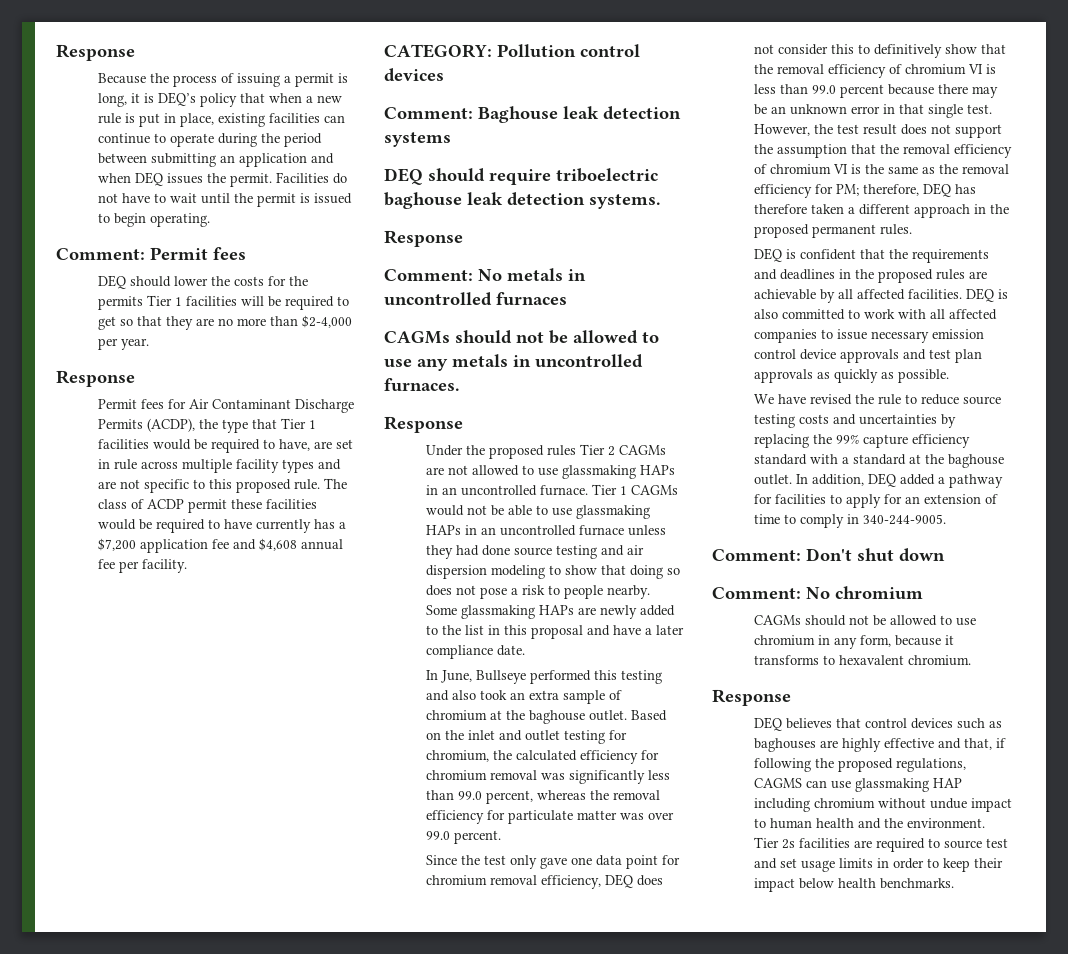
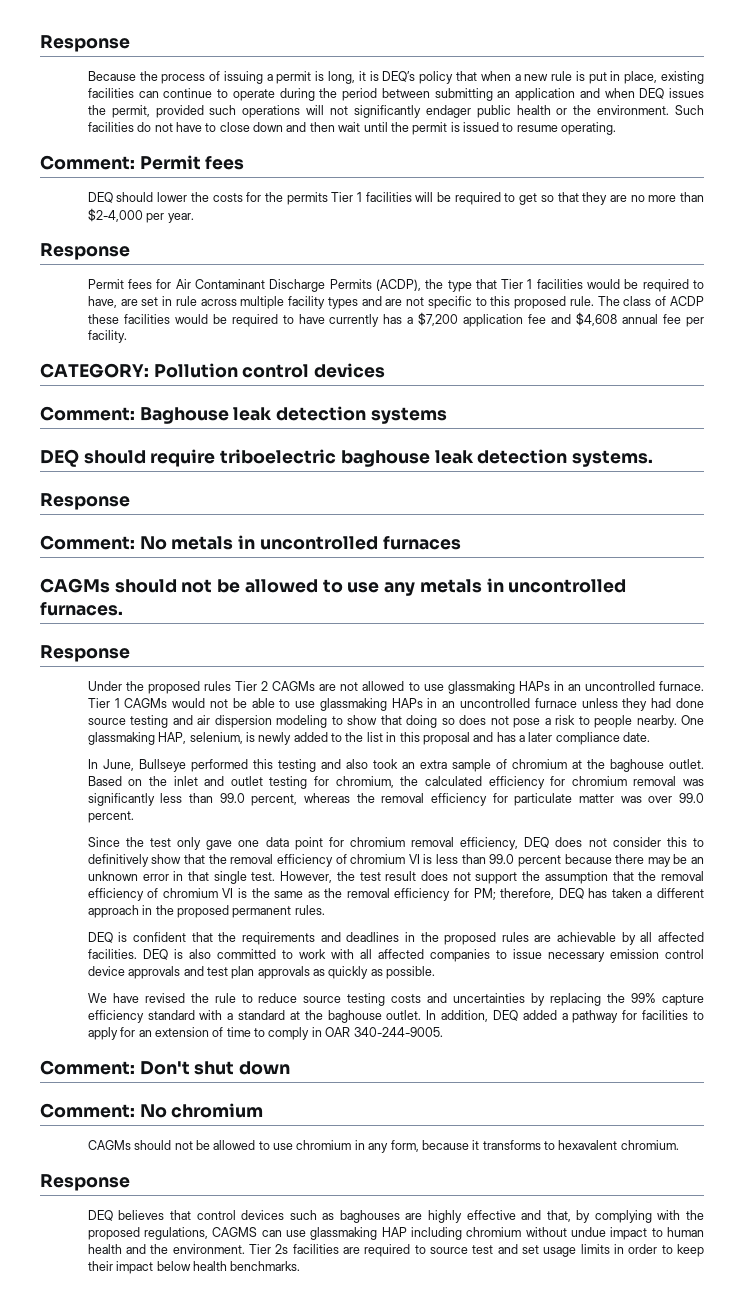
[229,172,347,187] [97,193,166,203] permit. Facilities do not have to -> [111,105,704,118] [87,122,335,132] permit, provided such operations will not significantly endager public health or the environment. Such facilities do not have to close down and then
[113,213,146,227] begin -> [516,125,558,132] resume
[187,499,227,513] permit -> (705, 301) none
[425,605,596,619] Some glassmaking HAPs are -> [681,715,705,725] [87,732,255,745] One glassmaking HAP, selenium, is
[612,625,641,635] have -> [496,732,516,742] has
[753,204,807,214] therefore -> (608, 893) none
(859, 519) none -> [325,1027,351,1037] OAR
[995,738,1006,748] [753,758,811,772] if following -> [576,1210,681,1223] by complying with

